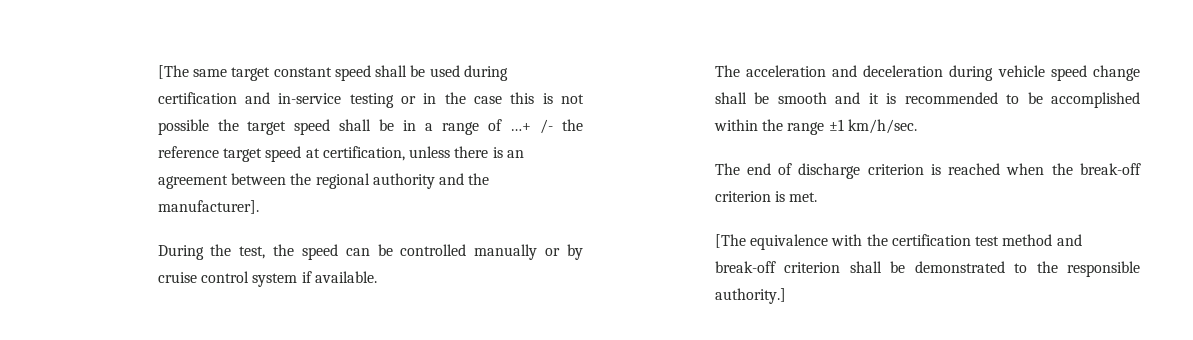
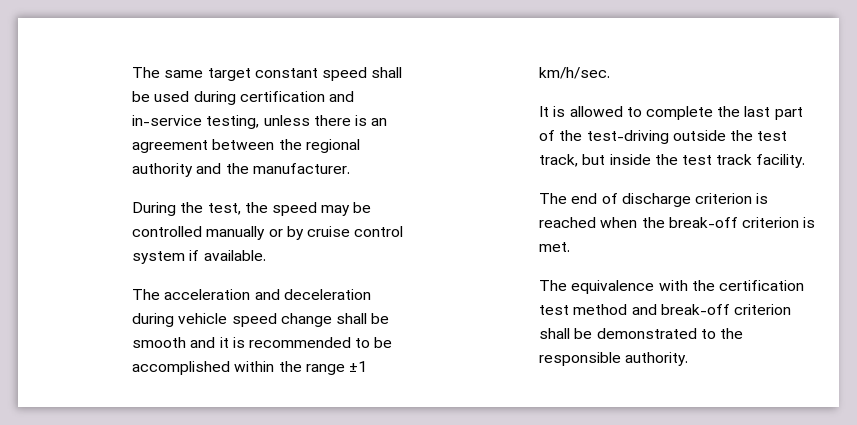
[157,65,189,79] [The -> [132,67,161,78] The
[349,92,584,108] [157,119,583,135] [157,146,405,162] testing or in the case this is not possible the target speed shall be in a range of …+ /- the reference target speed at certification, -> [206,115,260,129] testing,
[157,200,259,214] manufacturer]. -> [252,163,350,174] manufacturer.
[345,248,370,256] can -> [321,205,351,216] may
(917, 126) none -> [539,106,803,120] [539,130,788,144] [539,154,806,168] // It is allowed to complete the last part of the test-driving outside the test track, but inside the test track facility.
[714,234,746,248] [The -> [539,280,568,291] The
[714,288,786,304] authority.] -> [625,352,689,366] authority.

